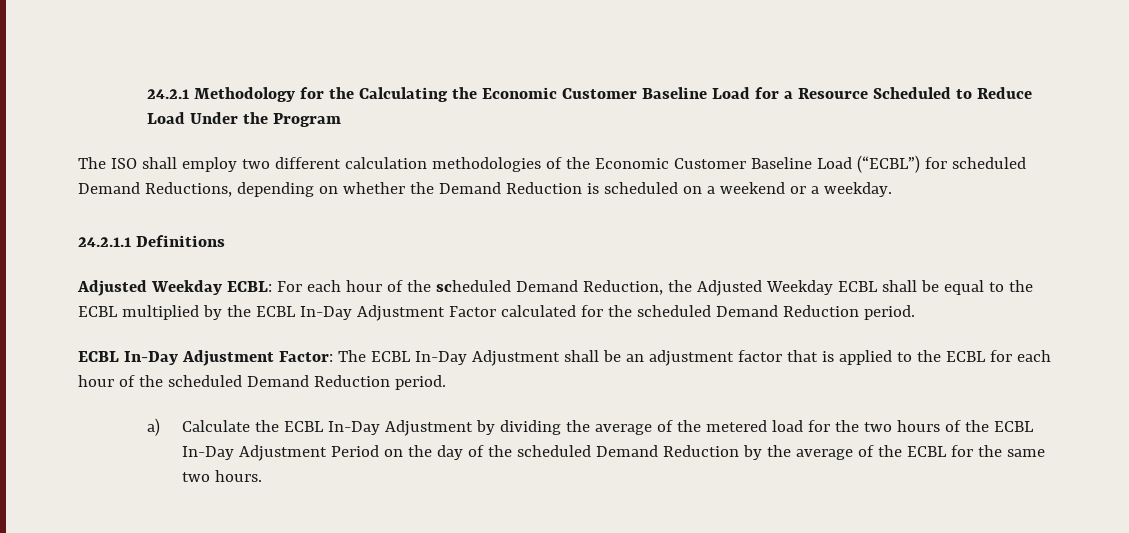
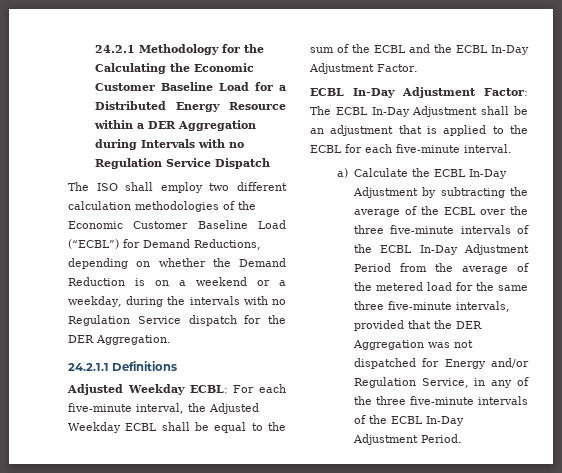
[798,87,1033,99] [147,112,342,127] Resource Scheduled to Reduce Load Under the Program -> [95,101,286,112] [94,120,257,131] [95,139,245,150] [95,158,271,169] Distributed Energy Resource within a DER Aggregation during Intervals with no Regulation Service Dispatch
[951,157,1026,169] scheduled -> (140, 243) none
[603,182,678,194] scheduled -> (145, 282) none
[823,182,892,197] weekday. -> [68,296,286,307] [68,315,286,326] [68,335,171,345] weekday, during the intervals with no Regulation Service dispatch for the DER Aggregation.
[345,280,663,295] hour of the scheduled Demand Reduction, -> [68,403,184,414] five-minute interval,
[78,305,915,321] ECBL multiplied by the ECBL In-Day Adjustment Factor calculated for the scheduled Demand Reduction period. -> [310,44,529,55] [309,63,418,74] sum of the ECBL and the ECBL In-Day Adjustment Factor.
[737,350,782,362] factor -> (394, 130) none
[78,375,446,390] hour of the scheduled Demand Reduction period. -> [396,144,512,153] five-minute interval.
[499,420,561,435] dividing -> [440,187,528,198] [353,206,528,217] [353,225,529,234] [353,244,529,255] [353,263,427,272] subtracting the average of the ECBL over the three five-minute intervals of the ECBL In-Day Adjustment Period from
[863,420,1034,432] [181,445,1045,461] [181,470,262,482] two hours of the ECBL In-Day Adjustment Period on the day of the scheduled Demand Reduction by the average of the ECBL for the same two hours. -> [498,285,528,291] [353,301,510,312] [353,320,482,331] [352,340,473,350] [353,358,529,369] [353,377,529,388] [353,396,528,405] [353,415,464,426] [352,434,462,445] same three five-minute intervals, provided that the DER Aggregation was not dispatched for Energy and/or Regulation Service, in any of the three five-minute intervals of the ECBL In-Day Adjustment Period.

